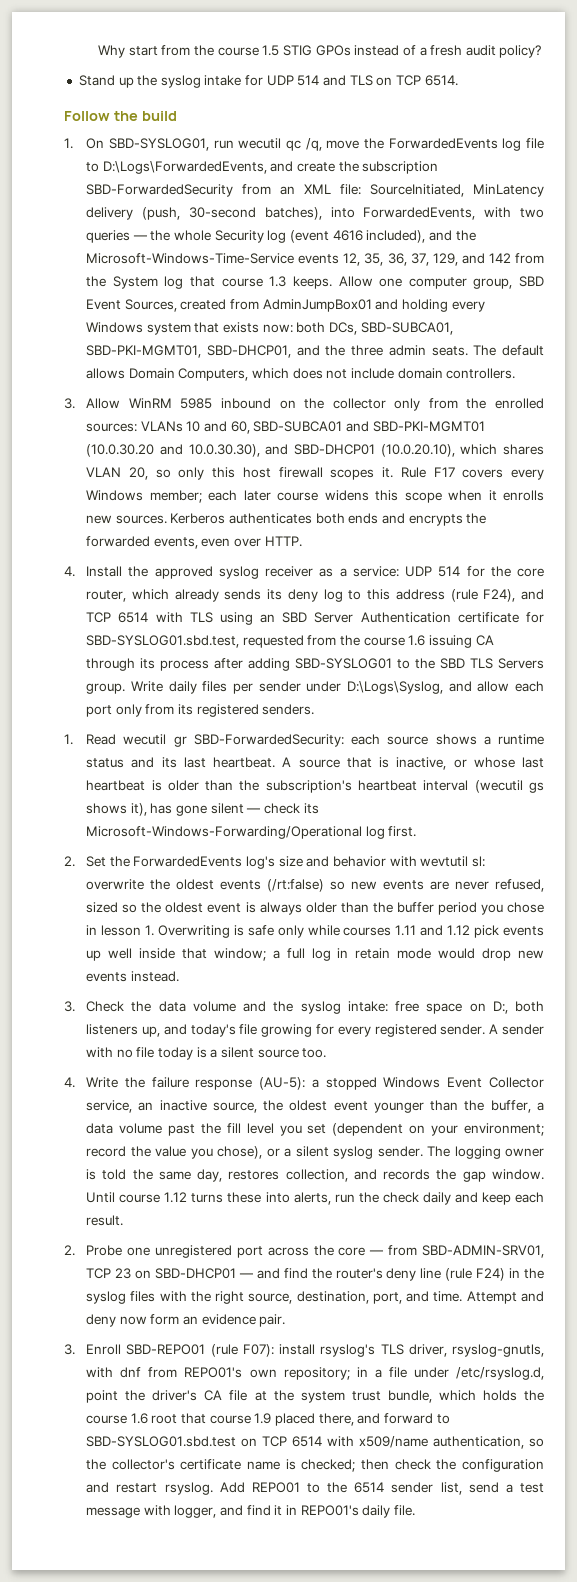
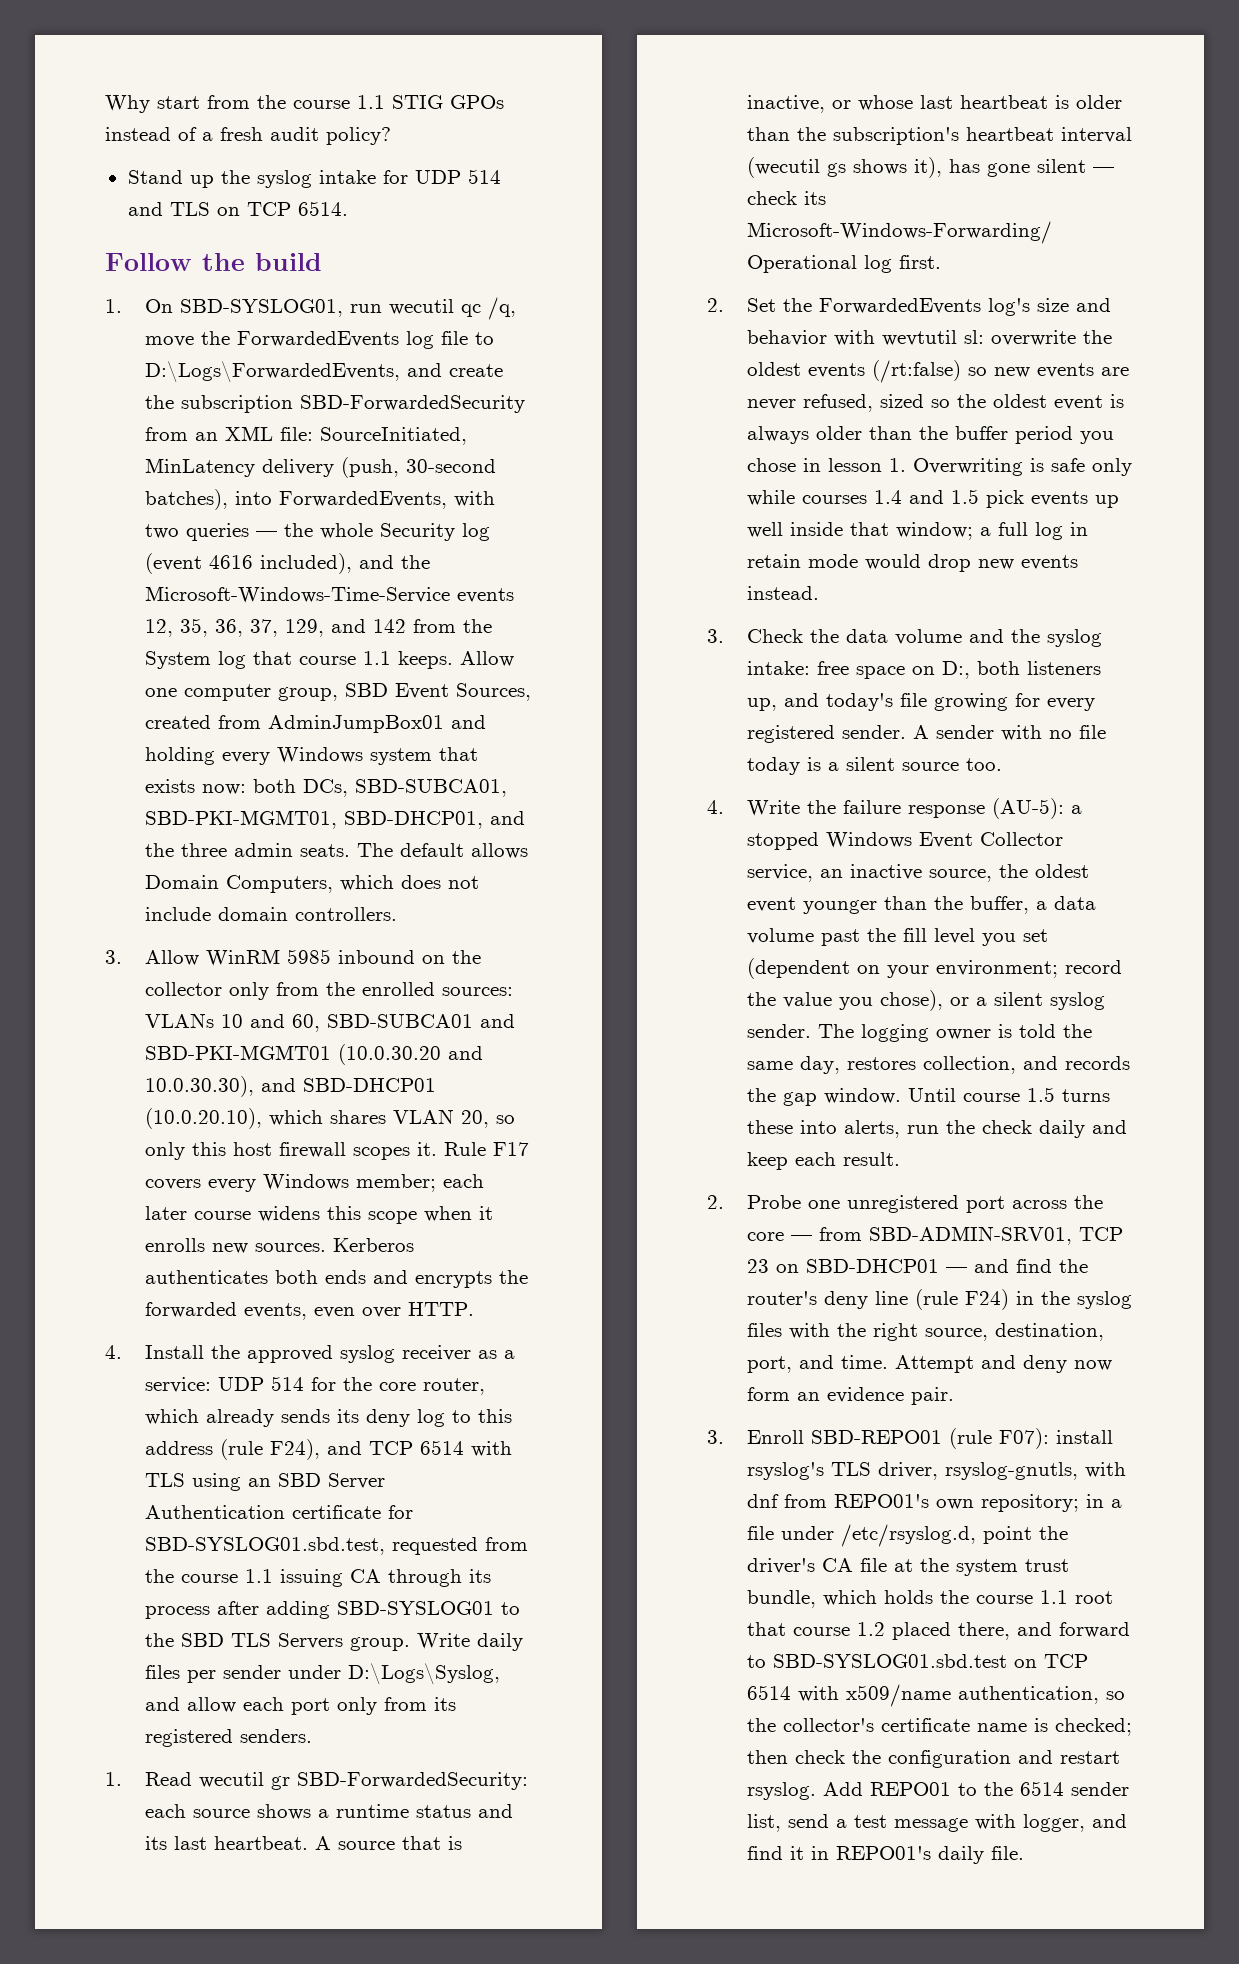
[262,45,280,56] 1.5 -> [357,95,385,109] 1.1
[269,276,287,287] 1.3 -> [363,651,392,665] 1.1
[408,635,426,646] 1.6 -> [245,1569,274,1583] 1.1
[395,925,471,936] 1.11 and 1.12 -> [874,489,980,504] 1.4 and 1.5
[164,1192,188,1203] 1.12 -> [1027,1087,1056,1102] 1.5
[130,1413,148,1424] 1.6 -> [1040,1590,1069,1604] 1.1
[254,1413,272,1424] 1.9 -> [857,1622,886,1636] 1.2

